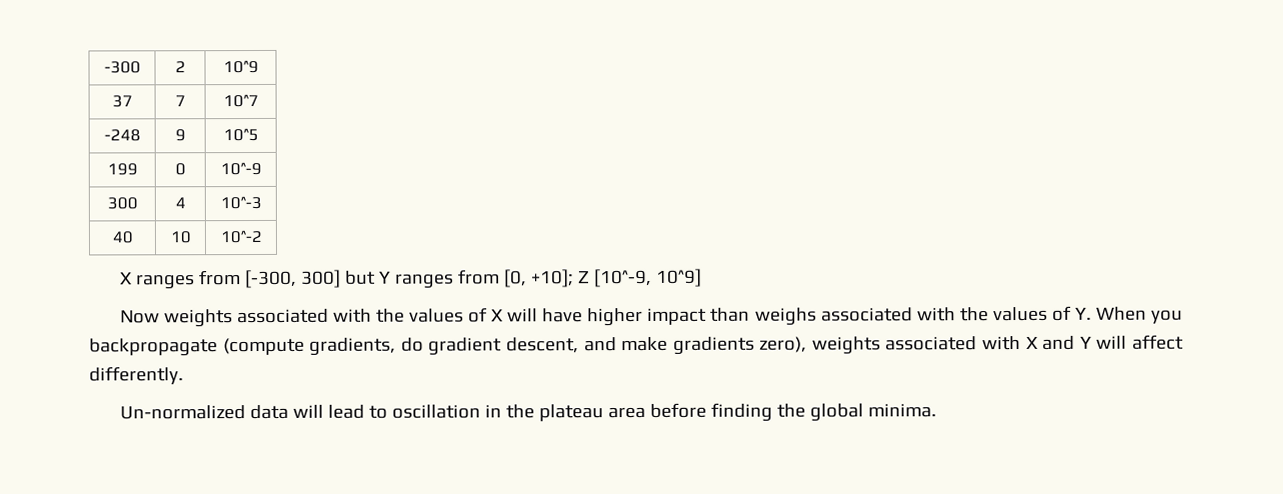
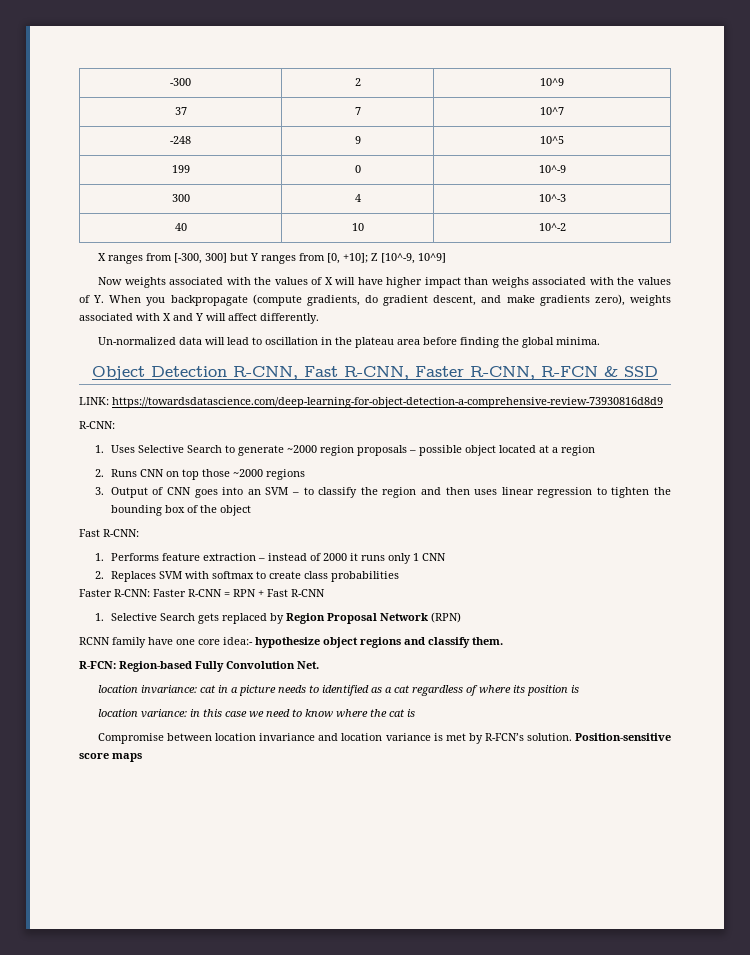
(937, 410) none -> [92,366,658,380] [79,397,663,408] [79,421,115,429] [94,445,595,456] [94,469,305,480] [94,487,672,498] [110,505,251,516] [79,529,139,537] [94,553,446,564] [94,571,399,582] [79,589,325,597] [94,612,461,624] [79,637,503,648] [79,661,319,672] [98,685,580,696] [98,709,416,718] [98,733,671,744] [79,753,142,762] // Object Detection R-CNN, Fast R-CNN, Faster R-CNN, R-FCN & SSD // LINK: https://towardsdatascience.com/deep-learning-for-object-detection-a-comprehensive-review-73930816d8d9 // R-CNN: // 1. Uses Selective Search to generate ~2000 region proposals – possible object located at a region // 2. Runs CNN on top those ~2000 regions // 3. Output of CNN goes into an SVM – to classify the region and then uses linear regression to tighten the bounding box of the object // Fast R-CNN: // 1. Performs feature extraction – instead of 2000 it runs only 1 CNN // 2. Replaces SVM with softmax to create class probabilities // Faster R-CNN: Faster R-CNN = RPN + Fast R-CNN // 1. Selective Search gets replaced by Region Proposal Network (RPN) // RCNN family have one core idea:- hypothesize object regions and classify them. // R-FCN: Region-based Fully Convolution Net. // location invariance: cat in a picture needs to identified as a cat regardless of where its position is // location variance: in this case we need to know where the cat is // Compromise between location invariance and location variance is met by R-FCN’s solution. Position-sensitive score maps

